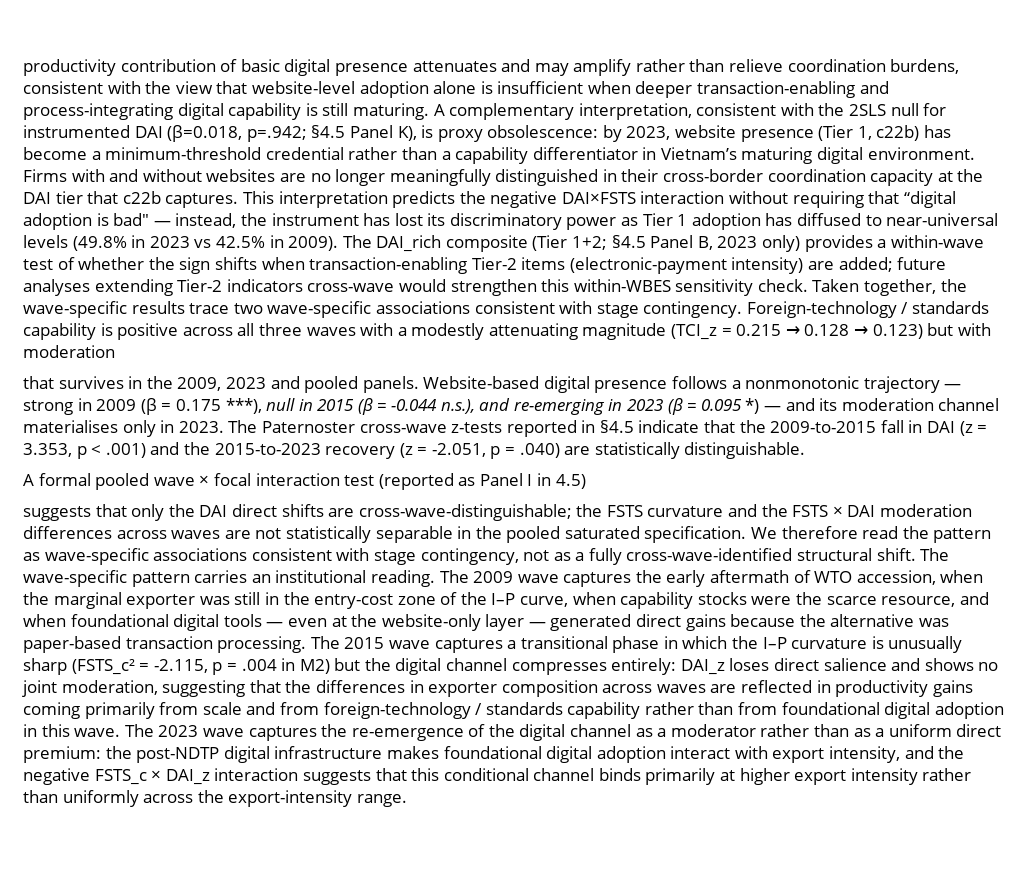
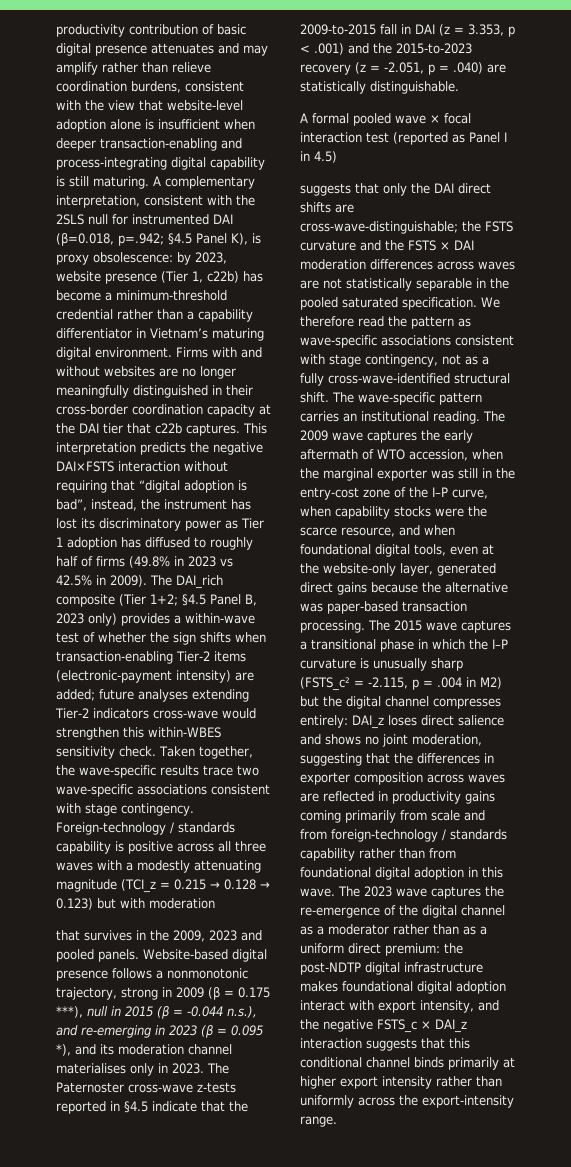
[113,213,171,226] bad" — -> [56,499,87,511] bad”,
[886,213,999,226] [23,235,68,248] near-universal levels -> [210,537,253,550] [56,556,125,567] roughly half of firms
[863,376,962,393] trajectory — -> [56,987,117,1000] trajectory,
[745,398,781,414] *) — -> [56,1044,71,1056] *),
[223,614,284,627] tools — -> [414,544,446,556] tools,
[485,614,546,631] layer — -> [400,563,433,576] layer,

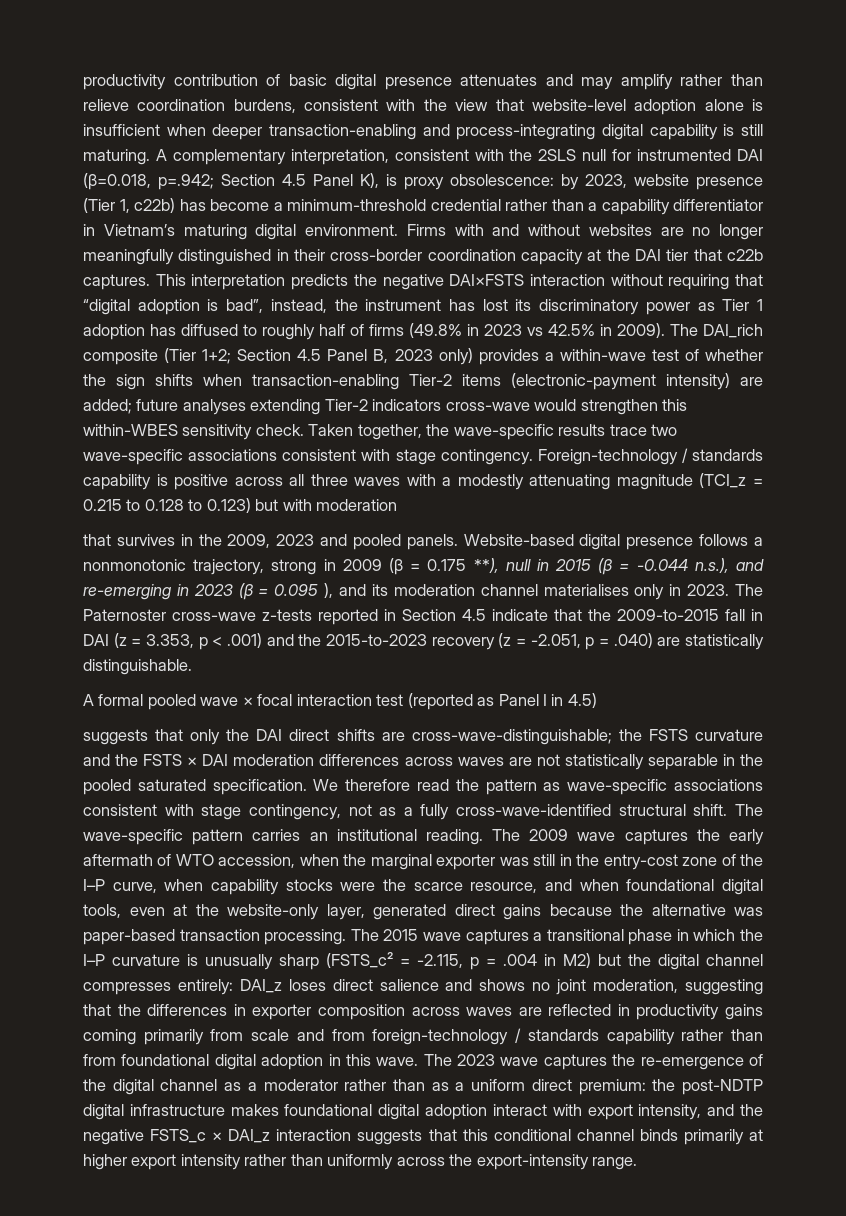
[168,233,192,245] §4.5 -> [221,174,306,186] Section 4.5
[182,594,206,606] §4.5 -> [237,349,322,361] Section 4.5
[210,879,270,890] → 0.128 → -> [126,499,203,511] to 0.128 to
[56,1006,83,1018] ***), -> [473,558,499,573] **),
[56,1044,71,1056] *), -> [324,583,334,598] ),
[124,1101,148,1113] §4.5 -> [402,609,486,621] Section 4.5

